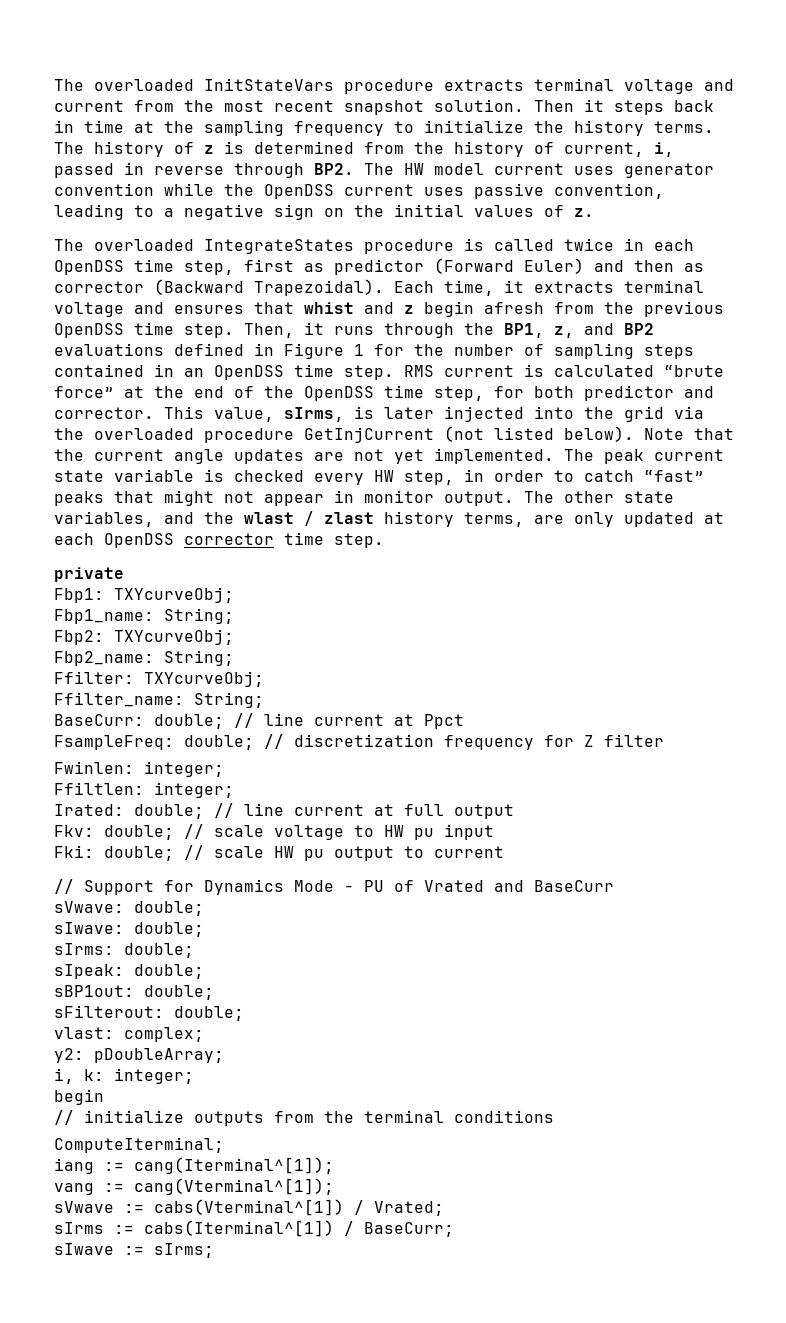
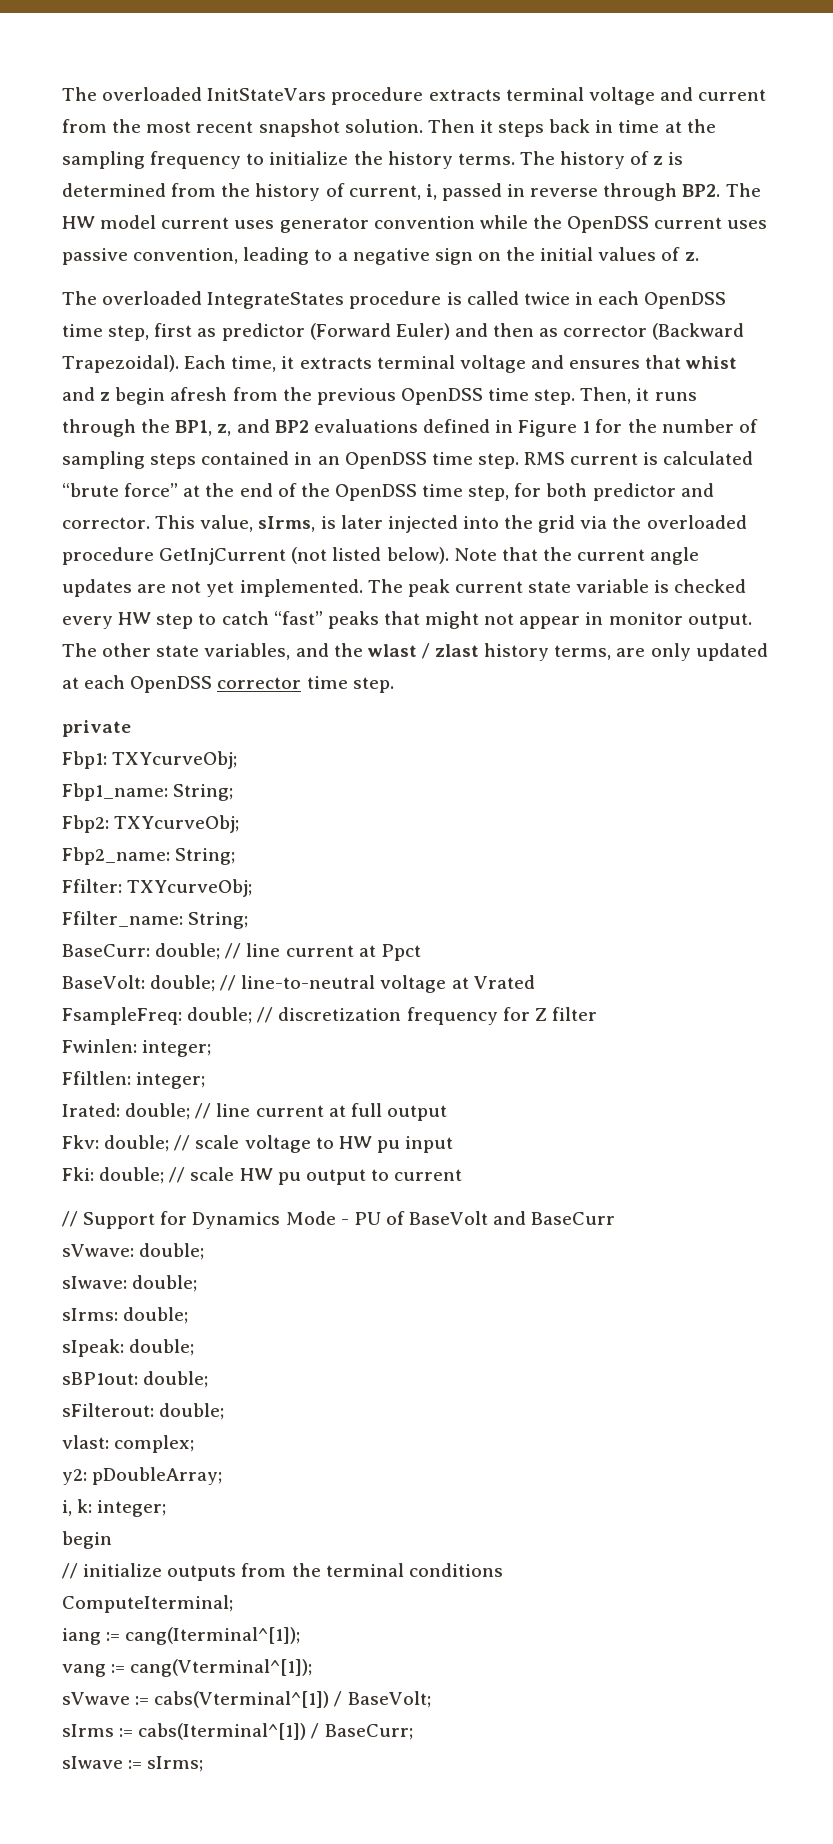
[404,469,544,485] step, in order -> [156,613,194,629] step
(464, 721) none -> [62,975,535,993] // BaseVolt: double; // line-to-neutral voltage at Vrated
[424,880,484,892] Vrated -> [409,1211,489,1225] BaseVolt
[374,1201,444,1216] Vrated; -> [347,1691,431,1708] BaseVolt;

